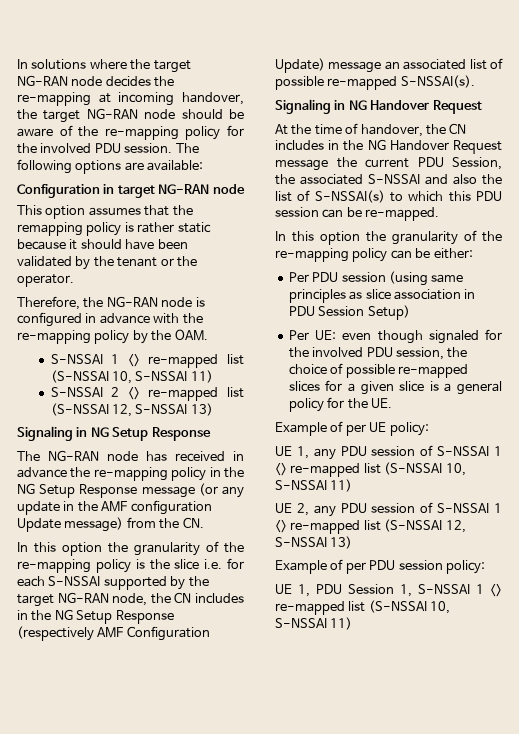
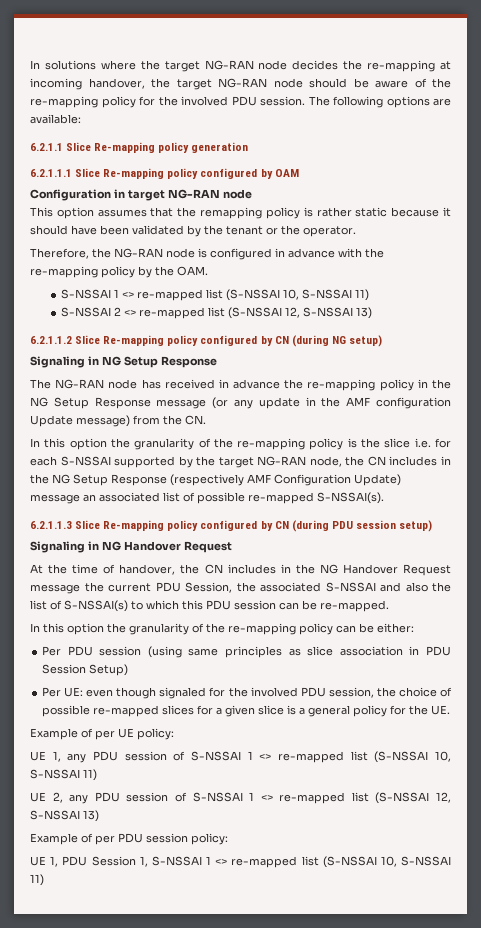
(204, 165) none -> [30,142,249,153] [30,168,299,179] // 6.2.1.1 Slice Re-mapping policy generation // 6.2.1.1.1 Slice Re-mapping policy configured by OAM
(213, 409) none -> [30,335,382,347] // 6.2.1.1.2 Slice Re-mapping policy configured by CN (during NG setup)
(475, 81) none -> [30,520,433,532] // 6.2.1.1.3 Slice Re-mapping policy configured by CN (during PDU session setup)

